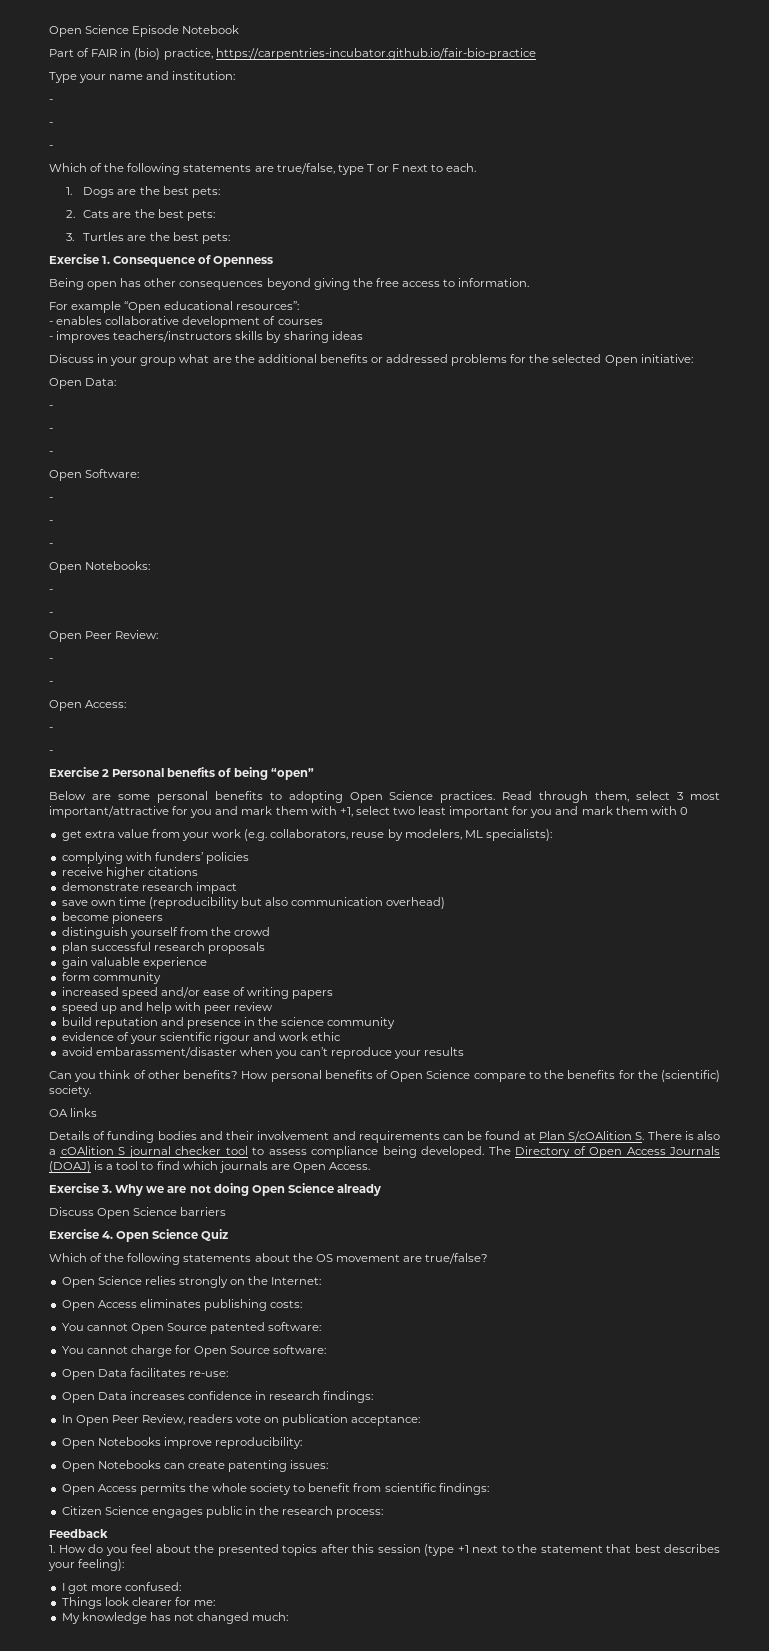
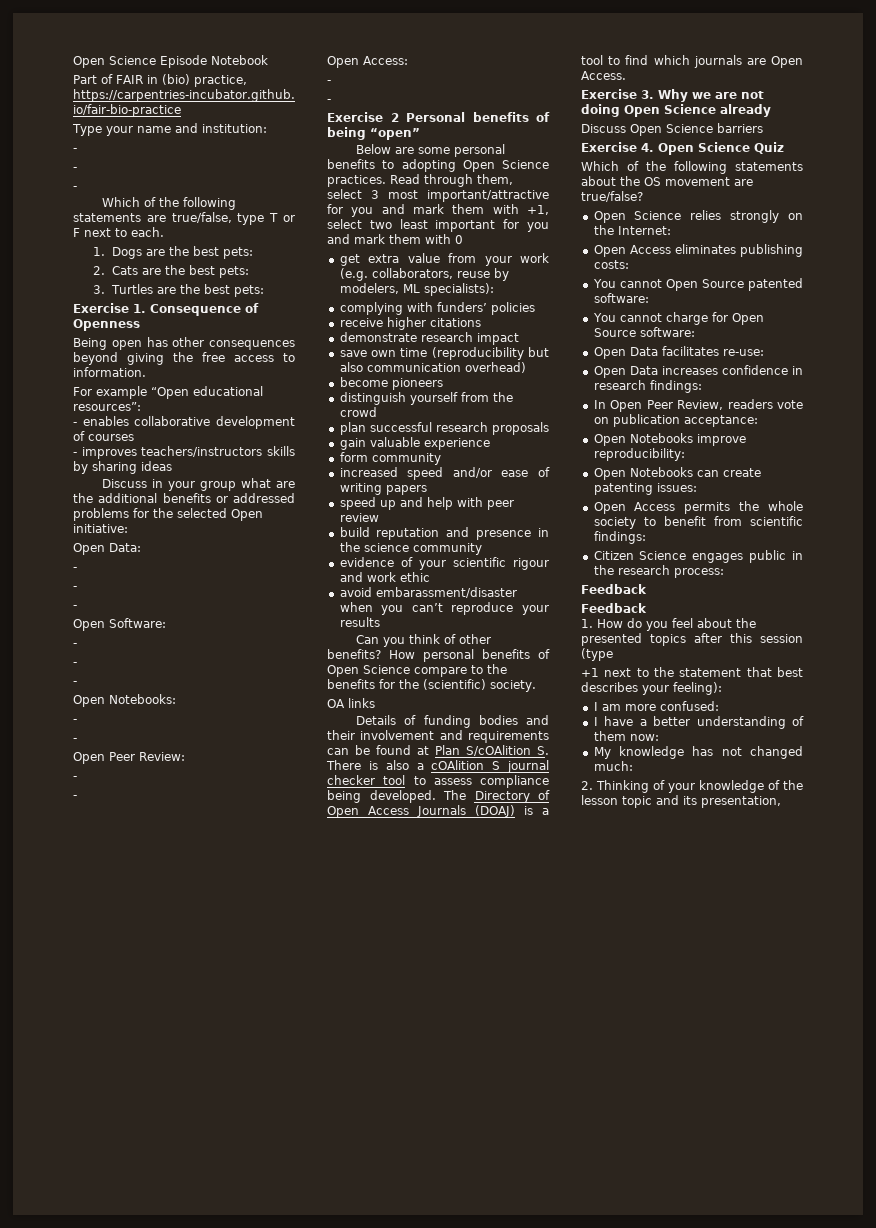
(108, 1533) none -> [581,603,647,613] // Feedback
(454, 1550) none -> (613, 654) //
[67,1583,88,1594] got -> [601,704,621,711] am
[61,1597,216,1609] Things look clearer for me: -> [593,716,804,729] [593,731,659,741] I have a better understanding of them now:
(289, 1616) none -> [581,780,803,793] [581,795,781,808] // 2. Thinking of your knowledge of the lesson topic and its presentation,

